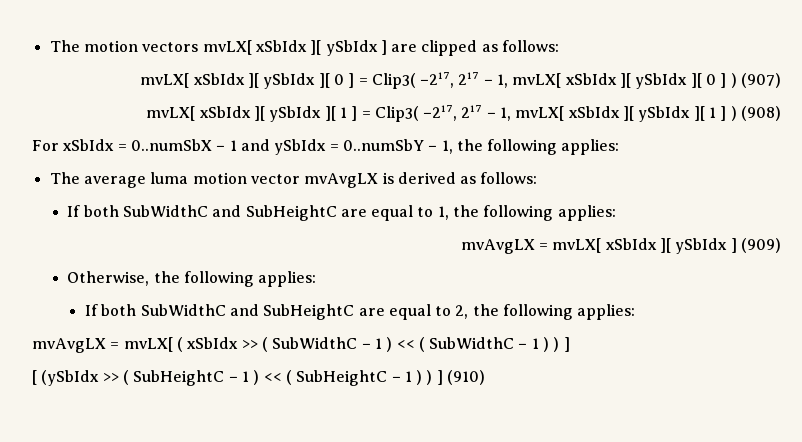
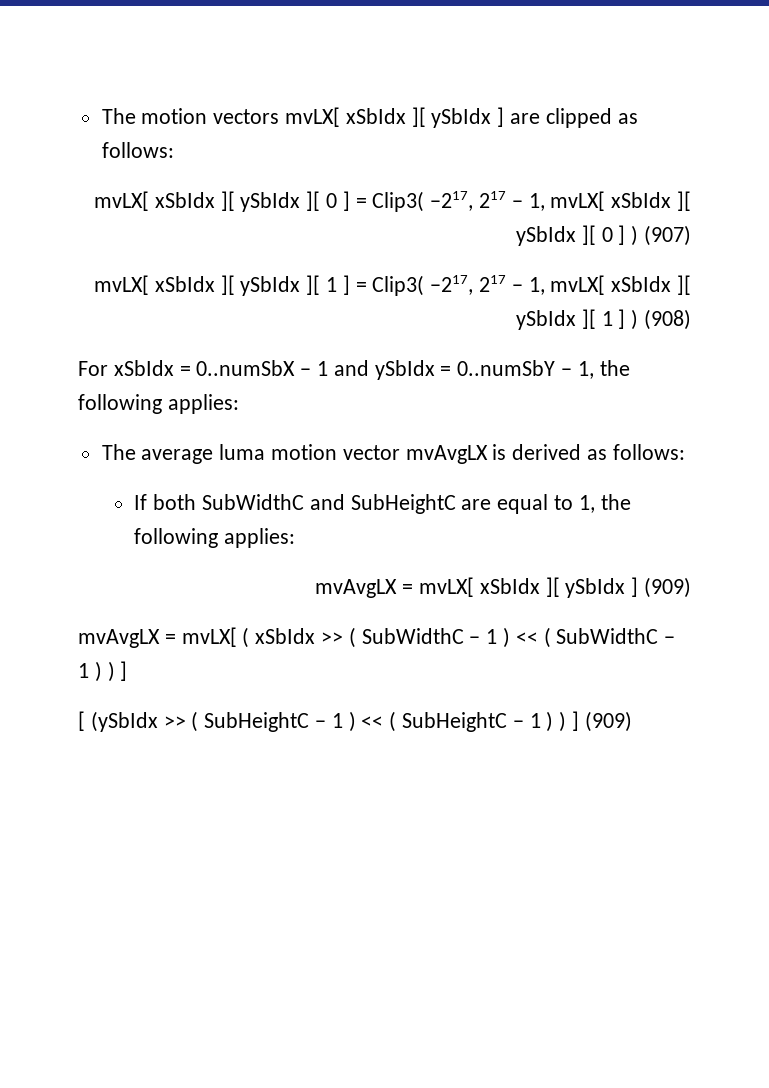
[67,271,317,287] [84,304,636,320] // Otherwise, the following applies: // If both SubWidthC and SubHeightC are equal to 2, the following applies: -> (691, 587) none
[447,370,486,385] (910) -> [584,711,632,732] (909)

